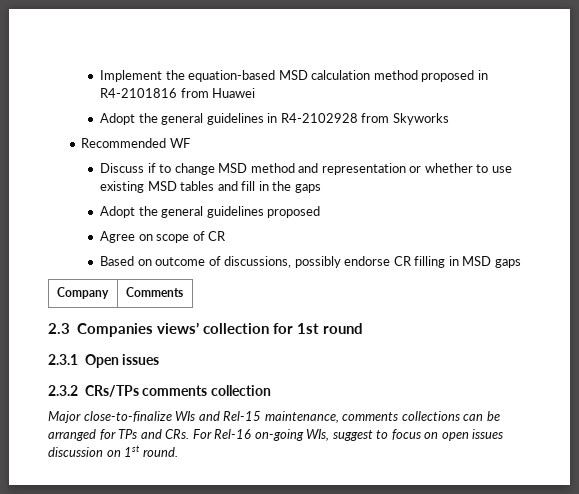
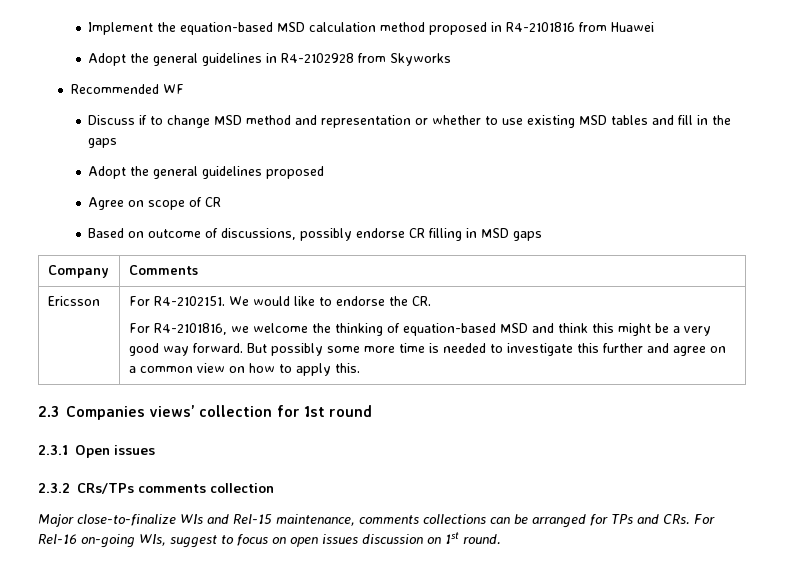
(183, 292) none -> [47,296,100,306] [128,296,431,306] [128,323,711,336] [128,343,726,356] [128,363,360,376] // Ericsson | For R4-2102151. We would like to endorse the CR. // For R4-2101816, we welcome the thinking of equation-based MSD and think this might be a very good way forward. But possibly some more time is needed to investigate this further and agree on a common view on how to apply this.

